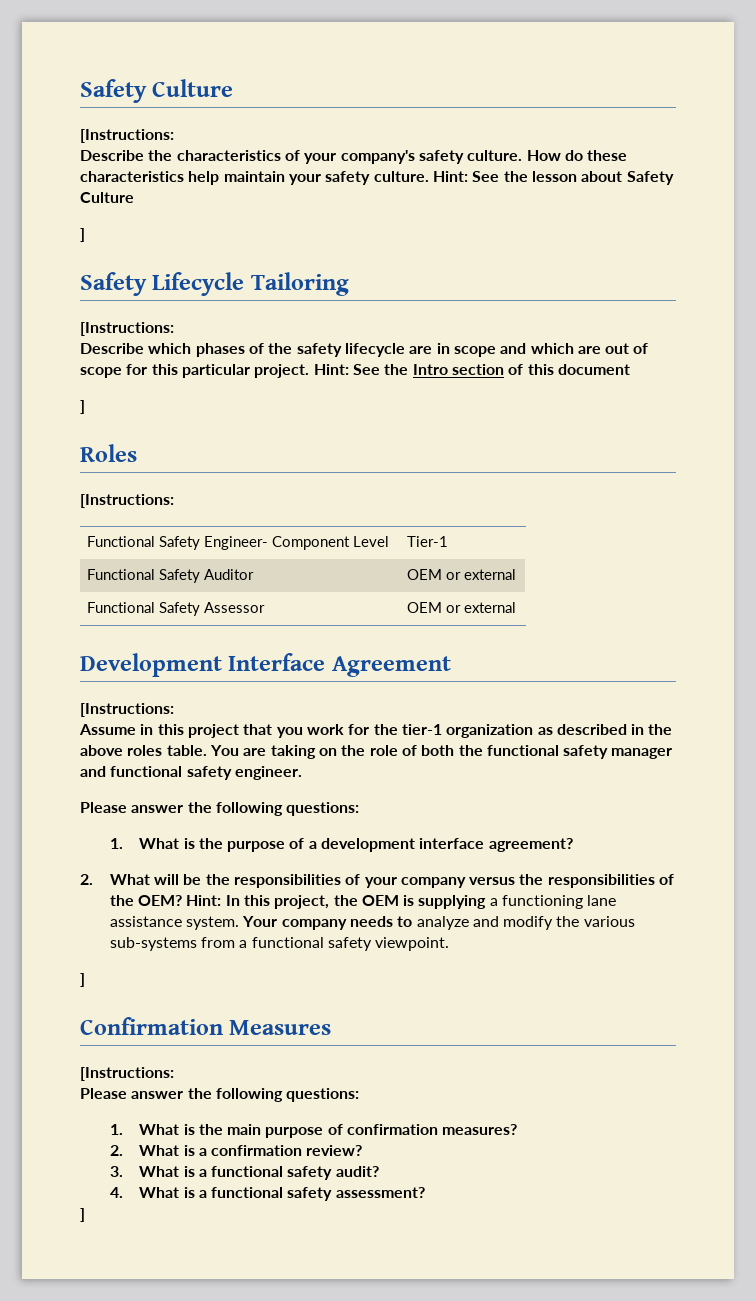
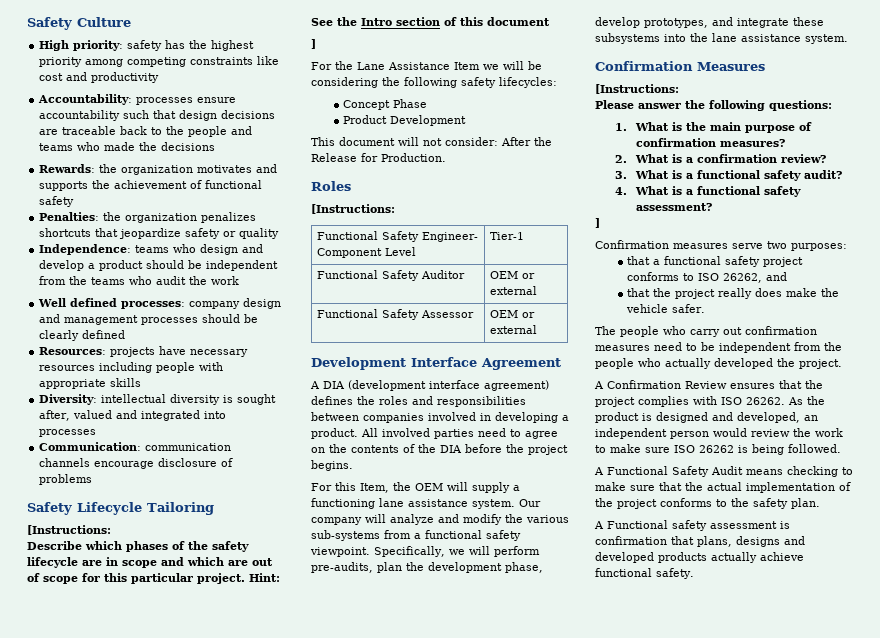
[80,79,234,103] [80,129,174,143] [80,150,628,164] [80,171,674,185] [80,192,134,203] [80,228,85,242] Safety Culture // [Instructions: // Describe the characteristics of your company's safety culture. How do these characteristics help maintain your safety culture. Hint: See the lesson about Safety Culture // ] -> [27,17,131,30] [39,40,255,51] [39,56,280,67] [39,72,160,83] [38,94,237,105] [39,110,276,121] [39,126,253,137] [39,142,216,151] [39,164,278,175] [39,180,263,191] [39,196,75,207] [39,212,257,223] [39,228,280,239] [39,244,264,255] [39,260,279,271] [39,276,240,285] [38,298,282,309] [39,314,259,325] [39,330,126,341] [39,346,249,357] [39,362,224,373] [39,378,142,389] [39,394,277,405] [39,410,227,421] [39,429,97,437] [39,442,232,451] [39,458,234,469] [39,474,93,485] Safety Culture // High priority: safety has the highest priority among competing constraints like cost and productivity // Accountability: processes ensure accountability such that design decisions are traceable back to the people and teams who made the decisions // Rewards: the organization motivates and supports the achievement of functional safety // Penalties: the organization penalizes shortcuts that jeopardize safety or quality // Independence: teams who design and develop a product should be independent from the teams who audit the work // Well defined processes: company design and management processes should be clearly defined // Resources: projects have necessary resources including people with appropriate skills // Diversity: intellectual diversity is sought after, valued and integrated into processes // Communication: communication channels encourage disclosure of problems
(85, 407) none -> [311,61,542,70] [311,77,557,88] [343,99,428,110] [343,115,467,126] [311,137,552,146] [311,153,446,162] // For the Lane Assistance Item we will be considering the following safety lifecycles: // Concept Phase // Product Development // This document will not consider: After the Release for Production.
[80,703,174,717] [79,724,673,738] [80,745,673,759] [80,766,302,780] [80,802,360,816] [109,838,573,852] [80,874,675,888] [109,895,487,909] [Instructions: // Assume in this project that you work for the tier-1 organization as described in the above roles table. You are taking on the role of both the functional safety manager and functional safety engineer. // Please answer the following questions: // 1. What is the purpose of a development interface agreement? // 2. What will be the responsibilities of your company versus the responsibilities of the OEM? Hint: In this project, the OEM is supplying -> [310,380,549,391] [311,396,526,407] [311,412,569,423] [311,428,558,439] [311,444,568,455] [311,460,353,471] [311,482,510,493] A DIA (development interface agreement) defines the roles and responsibilities between companies involved in developing a product. All involved parties need to agree on the contents of the DIA before the project begins. // For this Item, the OEM will supply
[242,916,413,930] Your company needs to -> [519,499,541,507] [311,514,386,525] Our company will
[80,973,85,987] // ] -> [374,546,540,557] [311,562,543,573] [595,17,824,28] [595,33,848,44] Specifically, we will perform pre-audits, plan the development phase, develop prototypes, and integrate these subsystems into the lane assistance system.
(85, 1215) none -> [595,240,847,251] [627,256,804,267] [627,272,788,283] [627,288,840,299] [626,304,706,313] [595,326,817,337] [595,342,842,353] [595,358,842,369] [594,380,823,389] [595,396,825,407] [595,412,818,423] [595,428,843,439] [595,444,841,455] [594,466,853,477] [595,482,851,493] [595,498,820,509] [594,520,790,531] [595,536,805,547] [595,552,804,563] [595,568,694,579] // Confirmation measures serve two purposes: // that a functional safety project conforms to ISO 26262, and // that the project really does make the vehicle safer. // The people who carry out confirmation measures need to be independent from the people who actually developed the project. // A Confirmation Review ensures that the project complies with ISO 26262. As the product is designed and developed, an independent person would review the work to make sure ISO 26262 is being followed. // A Functional Safety Audit means checking to make sure that the actual implementation of the project conforms to the safety plan. // A Functional safety assessment is confirmation that plans, designs and developed products actually achieve functional safety.

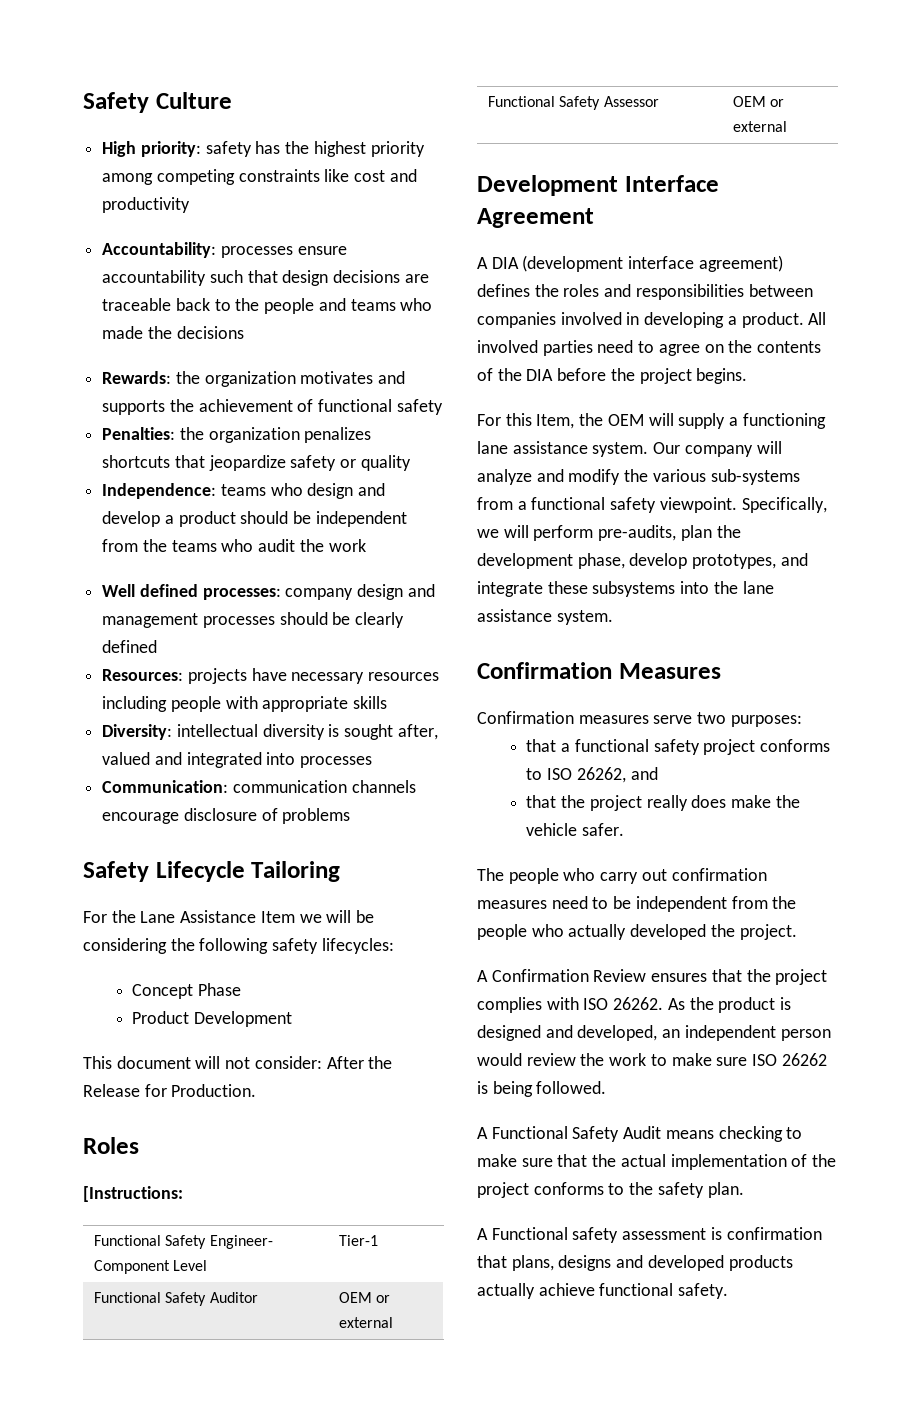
[27,525,111,535] [27,541,249,552] [27,557,273,568] [27,573,280,584] [311,17,550,26] [311,39,316,49] // [Instructions: // Describe which phases of the safety lifecycle are in scope and which are out of scope for this particular project. Hint: See the Intro section of this document // ] -> (341, 871) none
[595,84,679,94] [595,100,832,111] [615,122,812,133] [635,138,785,147] [615,154,826,163] [615,170,842,181] [615,186,801,197] [635,203,712,211] [595,218,600,228] // [Instructions: // Please answer the following questions: // 1. What is the main purpose of confirmation measures? // 2. What is a confirmation review? // 3. What is a functional safety audit? // 4. What is a functional safety assessment? // ] -> (721, 671) none

